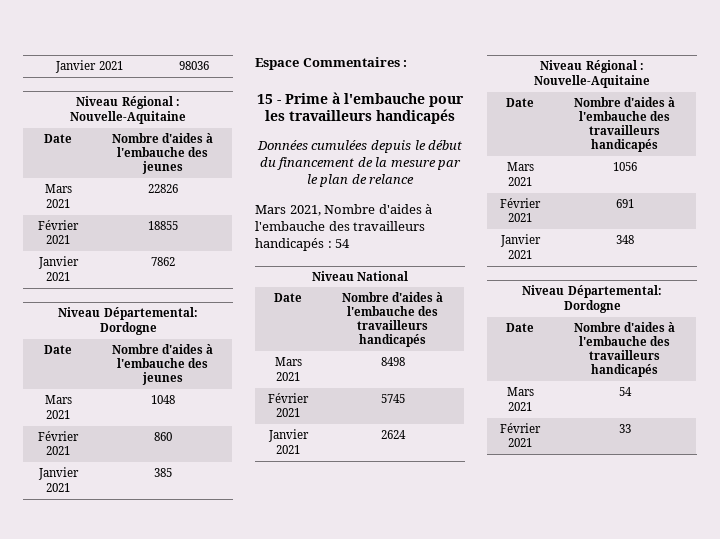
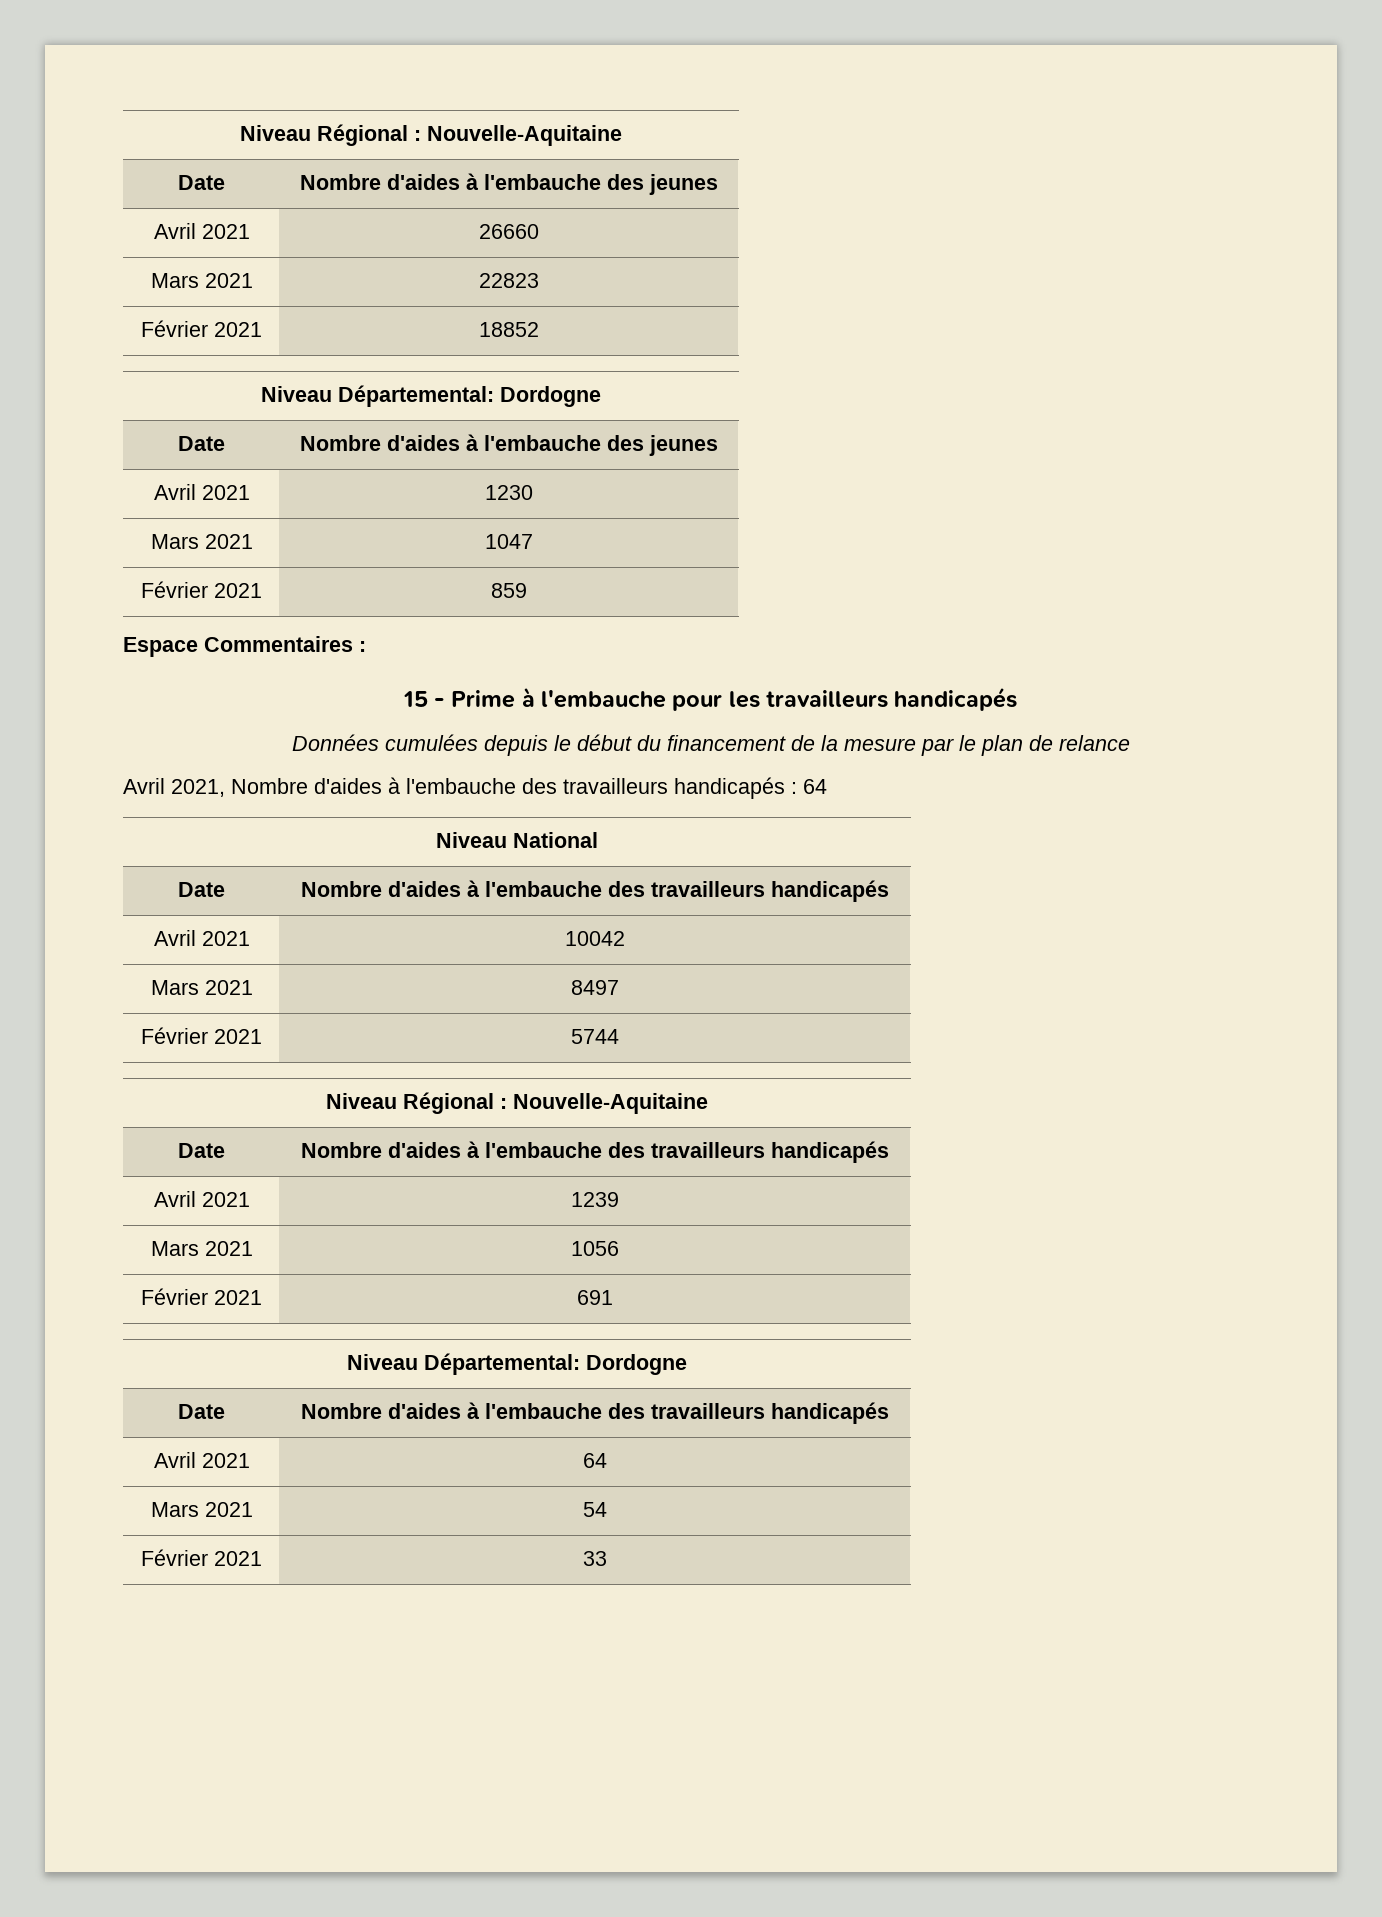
[55,60,123,73] [179,61,209,70] Janvier 2021 | 98036 // -> (240, 133) none
[44,184,72,193] [46,199,70,208] [147,184,178,193] [38,220,79,230] [46,235,70,244] [147,221,178,230] [37,256,79,269] [46,272,70,281] [150,257,175,266] // Mars 2021 | 22826 // Février 2021 | 18855 // Janvier 2021 | 7862 -> [153,223,250,239] [479,224,539,239] [150,273,253,288] [479,273,539,288] [141,320,262,337] [479,322,539,337] // Avril 2021 | 26660 // Mars 2021 | 22823 // Février 2021 | 18852
[44,395,72,404] [46,410,70,419] [150,395,175,404] [38,431,79,441] [46,446,70,455] [153,432,172,441] [37,467,79,480] [46,483,70,492] [153,468,172,477] // Mars 2021 | 1048 // Février 2021 | 860 // Janvier 2021 | 385 -> [153,484,250,500] [485,485,533,500] [150,534,253,549] [485,534,533,549] [141,581,262,598] [491,583,527,598] // Avril 2021 | 1230 // Mars 2021 | 1047 // Février 2021 | 859
[255,205,286,214] Mars -> [123,778,165,794] Avril
[335,239,351,248] 54 -> [803,779,827,794] 64
[274,357,302,366] [276,372,300,381] [380,357,405,366] [268,393,309,403] [276,408,300,417] [380,394,405,403] [267,429,309,442] [276,445,300,454] [380,430,406,439] // Mars 2021 | 8498 // Février 2021 | 5745 // Janvier 2021 | 2624 -> [153,930,250,946] [565,931,625,946] [150,980,253,995] [571,980,619,995] [141,1027,262,1044] [571,1029,619,1044] // Avril 2021 | 10042 // Mars 2021 | 8497 // Février 2021 | 5744
(658, 145) none -> [153,1191,250,1207] [571,1192,619,1207] // Avril 2021 | 1239
[499,234,541,247] [508,250,532,259] [615,235,634,244] // Janvier 2021 | 348 -> (613, 1297) none
(658, 370) none -> [153,1452,250,1468] [583,1453,607,1468] // Avril 2021 | 64

